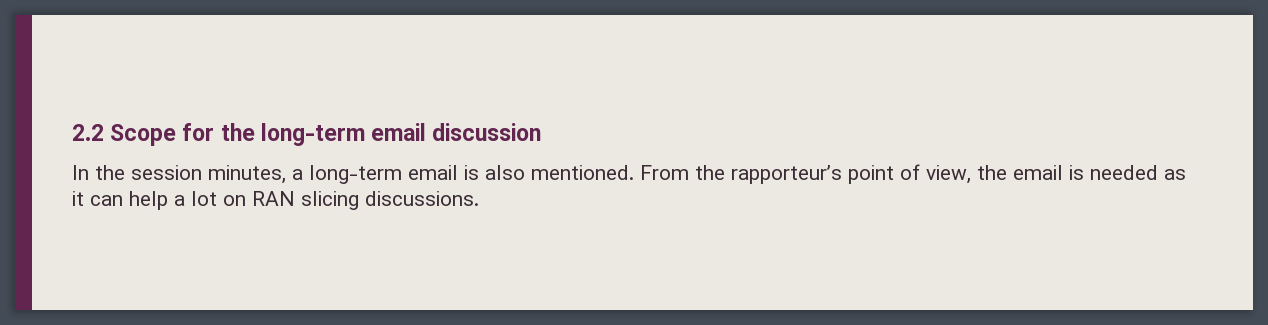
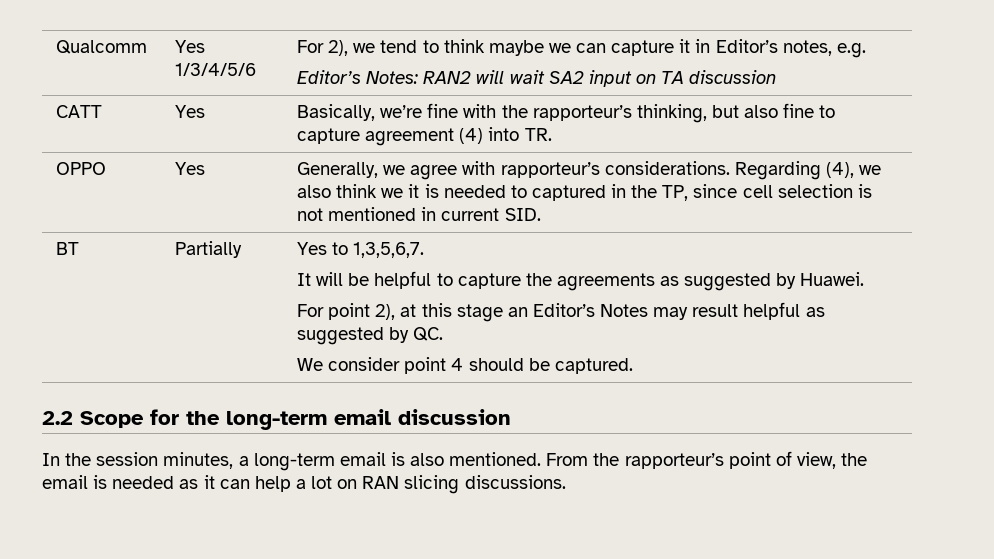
(72, 132) none -> [55,40,147,54] [174,40,205,53] [174,63,256,76] [296,39,866,58] [296,70,777,87] [55,105,102,118] [174,105,205,118] [296,103,836,123] [296,127,552,146] [55,162,106,175] [174,162,205,175] [296,161,882,180] [296,184,872,201] [296,207,541,221] [55,242,79,255] [174,241,242,258] [296,242,425,258] [296,271,865,291] [296,302,825,322] [296,327,444,345] [296,357,633,374] Qualcomm | Yes 1/3/4/5/6 | For 2), we tend to think maybe we can capture it in Editor’s notes, e.g. // Editor’s Notes: RAN2 will wait SA2 input on TA discussion // CATT | Yes | Basically, we’re fine with the rapporteur’s thinking, but also fine to capture agreement (4) into TR. // OPPO | Yes | Generally, we agree with rapporteur’s considerations. Regarding (4), we also think we it is needed to captured in the TP, since cell selection is not mentioned in current SID. // BT | Partially | Yes to 1,3,5,6,7. // It will be helpful to capture the agreements as suggested by Huawei. // For point 2), at this stage an Editor’s Notes may result helpful as suggested by QC. // We consider point 4 should be captured. //

